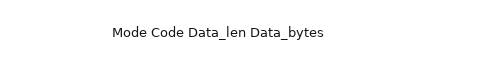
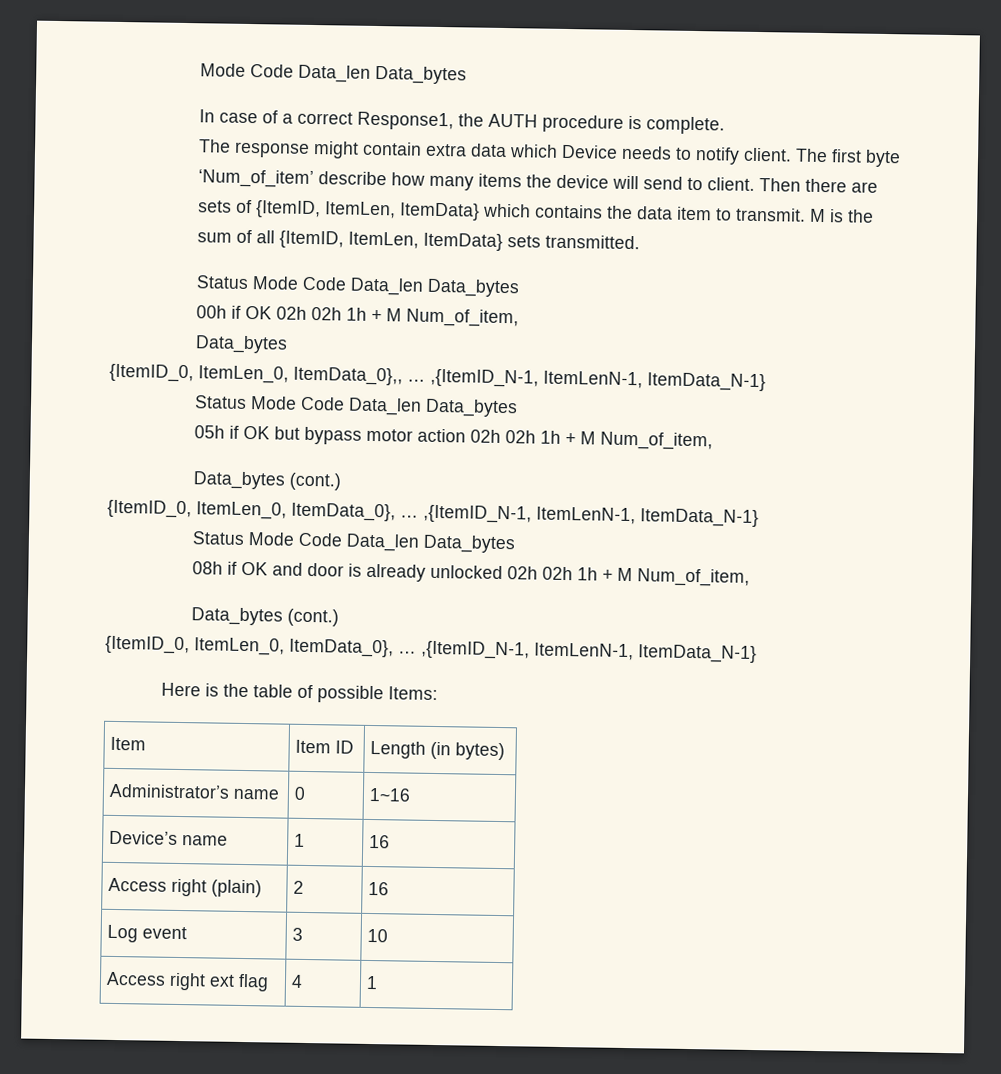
[111,26,324,40] Mode Code Data_len Data_bytes -> [199,63,467,85] [198,109,725,135] [198,139,901,168] [197,169,878,193] [197,199,874,223] [196,229,640,251] [195,275,520,298] [195,305,519,328] [194,335,288,354] [109,363,766,392] [193,395,518,418] [193,425,713,451] [192,471,341,491] [107,499,759,528] [191,531,516,554] [191,561,750,587] [190,607,339,627] [105,635,757,664] [161,682,439,704] [110,736,147,751] [295,739,355,754] [370,740,506,761] [109,783,281,800] [294,786,307,800] [369,787,412,802] [109,830,229,846] [294,833,306,847] [369,834,391,849] [108,877,263,898] [293,880,305,894] [368,881,390,896] [107,924,188,943] [292,927,304,941] [367,928,389,943] [106,971,270,992] [291,974,304,988] [366,975,379,990] Mode Code Data_len Data_bytes // In case of a correct Response1, the AUTH procedure is complete. // The response might contain extra data which Device needs to notify client. The first byte ‘Num_of_item’ describe how many items the device will send to client. Then there are sets of {ItemID, ItemLen, ItemData} which contains the data item to transmit. M is the sum of all {ItemID, ItemLen, ItemData} sets transmitted. // Status Mode Code Data_len Data_bytes // 00h if OK 02h 02h 1h + M Num_of_item, // Data_bytes // {ItemID_0, ItemLen_0, ItemData_0},, … ,{ItemID_N-1, ItemLenN-1, ItemData_N-1} // Status Mode Code Data_len Data_bytes // 05h if OK but bypass motor action 02h 02h 1h + M Num_of_item, // Data_bytes (cont.) // {ItemID_0, ItemLen_0, ItemData_0}, … ,{ItemID_N-1, ItemLenN-1, ItemData_N-1} // Status Mode Code Data_len Data_bytes // 08h if OK and door is already unlocked 02h 02h 1h + M Num_of_item, // Data_bytes (cont.) // {ItemID_0, ItemLen_0, ItemData_0}, … ,{ItemID_N-1, ItemLenN-1, ItemData_N-1} // Here is the table of possible Items: // Item | Item ID | Length (in bytes) // Administrator’s name | 0 | 1~16 // Device’s name | 1 | 16 // Access right (plain) | 2 | 16 // Log event | 3 | 10 // Access right ext flag | 4 | 1

